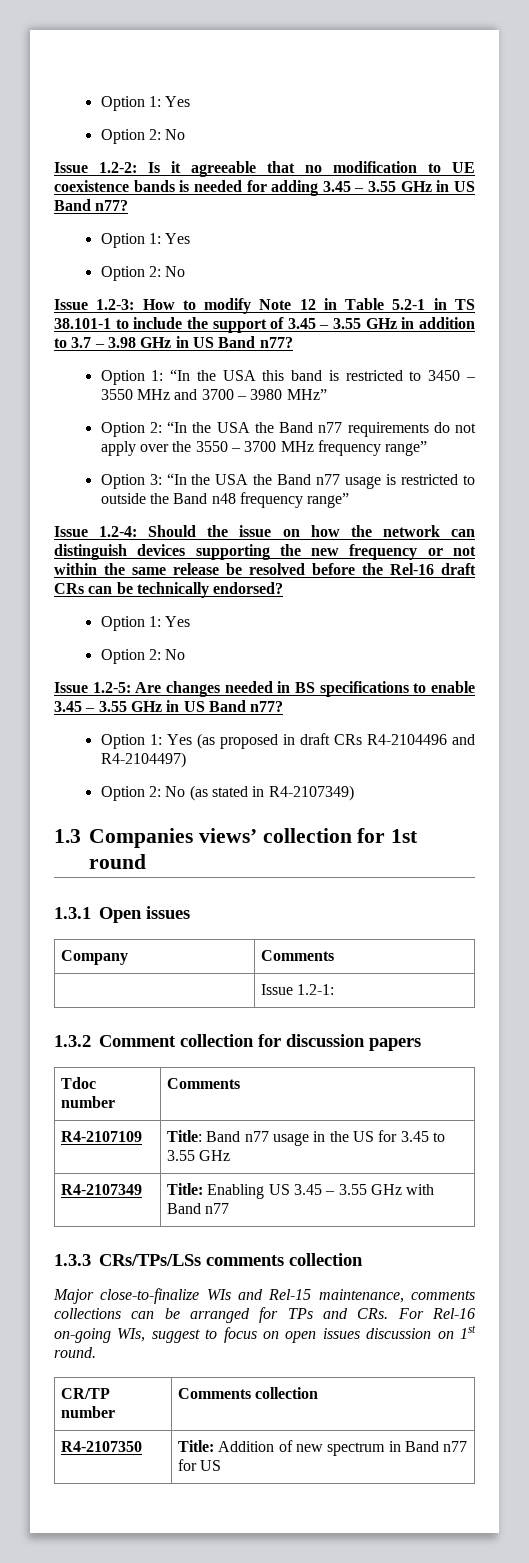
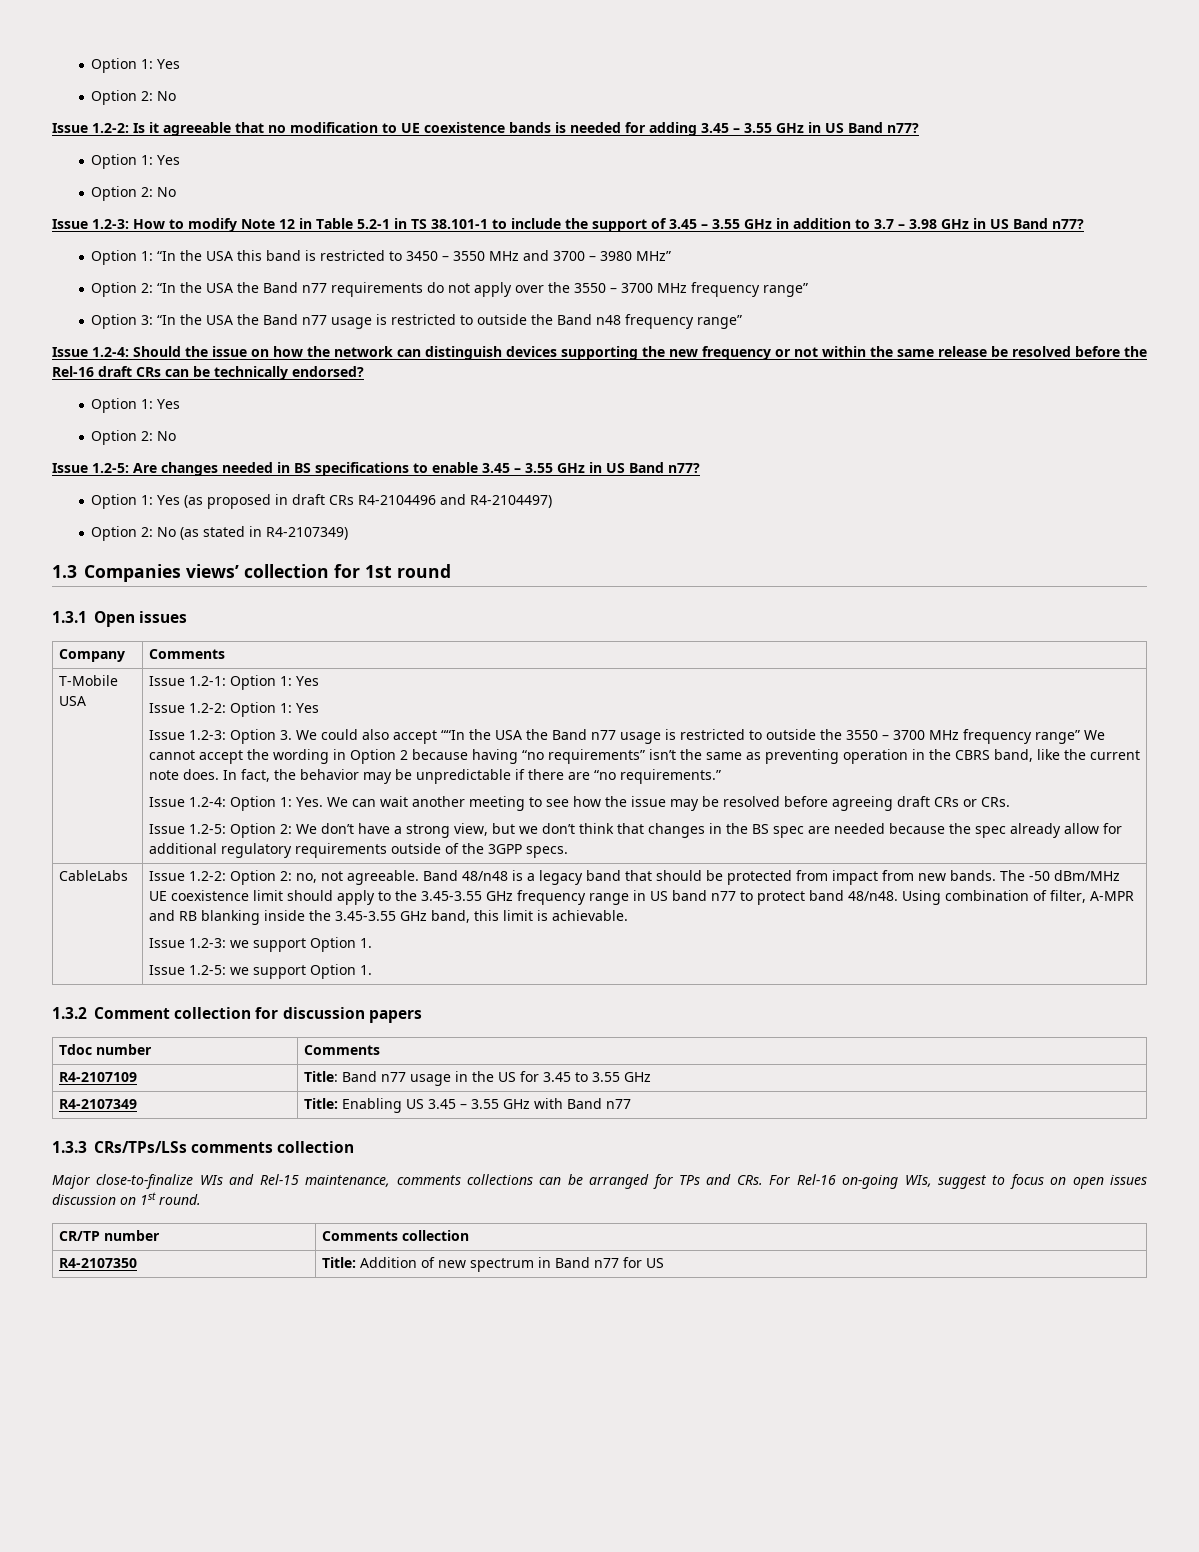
(335, 955) none -> [58,675,118,686] [58,696,86,706] T-Mobile USA
(335, 989) none -> [229,675,319,690] [148,702,319,717] [148,729,1105,744] [148,749,1140,764] [148,769,721,784] [148,796,1010,811] [148,823,1122,838] [148,843,568,858] [58,870,128,881] [148,870,1120,885] [148,890,1134,905] [148,910,628,925] [148,937,372,952] [148,964,372,979] Option 1: Yes // Issue 1.2-2: Option 1: Yes // Issue 1.2-3: Option 3. We could also accept ““In the USA the Band n77 usage is restricted to outside the 3550 – 3700 MHz frequency range” We cannot accept the wording in Option 2 because having “no requirements” isn’t the same as preventing operation in the CBRS band, like the current note does. In fact, the behavior may be unpredictable if there are “no requirements.” // Issue 1.2-4: Option 1: Yes. We can wait another meeting to see how the issue may be resolved before agreeing draft CRs or CRs. // Issue 1.2-5: Option 2: We don’t have a strong view, but we don’t think that changes in the BS spec are needed because the spec already allow for additional regulatory requirements outside of the 3GPP specs. // CableLabs | Issue 1.2-2: Option 2: no, not agreeable. Band 48/n48 is a legacy band that should be protected from impact from new bands. The -50 dBm/MHz UE coexistence limit should apply to the 3.45-3.55 GHz frequency range in US band n77 to protect band 48/n48. Using combination of filter, A-MPR and RB blanking inside the 3.45-3.55 GHz band, this limit is achievable. // Issue 1.2-3: we support Option 1. // Issue 1.2-5: we support Option 1.

